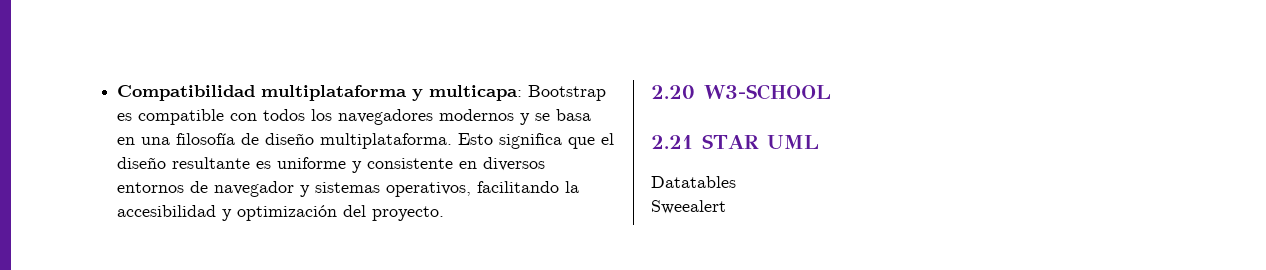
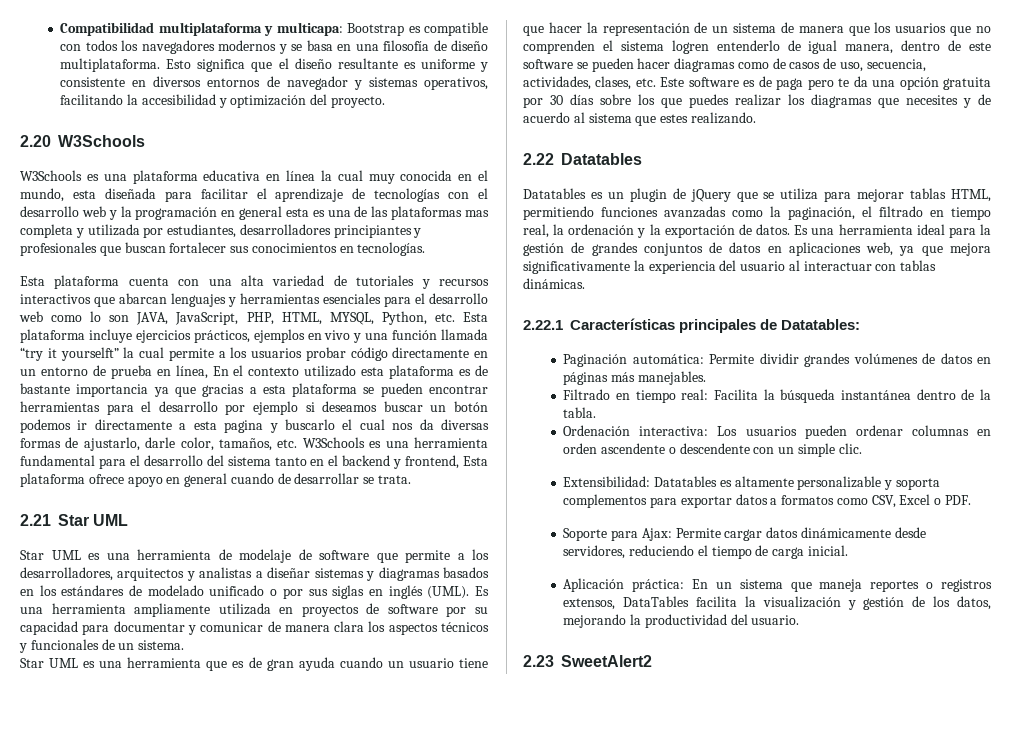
[703,84,831,100] W3-SCHOOL -> [58,135,145,147] [20,170,488,184] [20,188,488,202] [20,206,490,220] [20,224,422,238] [20,242,426,256] [20,275,489,289] [20,293,488,307] [19,311,488,325] [20,329,488,343] [20,347,488,361] [20,365,488,379] [20,383,489,397] [20,401,489,415] [20,419,490,433] [20,437,488,451] [20,455,489,469] [20,473,412,487] W3Schools // W3Schools es una plataforma educativa en línea la cual muy conocida en el mundo, esta diseñada para facilitar el aprendizaje de tecnologías con el desarrollo web y la programación en general esta es una de las plataformas mas completa y utilizada por estudiantes, desarrolladores principiantes y profesionales que buscan fortalecer sus conocimientos en tecnologías. // Esta plataforma cuenta con una alta variedad de tutoriales y recursos interactivos que abarcan lenguajes y herramientas esenciales para el desarrollo web como lo son JAVA, JavaScript, PHP, HTML, MYSQL, Python, etc. Esta plataforma incluye ejercicios prácticos, ejemplos en vivo y una función llamada “try it yourselft” la cual permite a los usuarios probar código directamente en un entorno de prueba en línea, En el contexto utilizado esta plataforma es de bastante importancia ya que gracias a esta plataforma se pueden encontrar herramientas para el desarrollo por ejemplo si deseamos buscar un botón podemos ir directamente a esta pagina y buscarlo el cual nos da diversas formas de ajustarlo, darle color, tamaños, etc. W3Schools es una herramienta fundamental para el desarrollo del sistema tanto en el backend y frontend, Esta plataforma ofrece apoyo en general cuando de desarrollar se trata.
[701,134,759,149] STAR -> [58,514,89,526] Star
[651,176,736,188] [651,200,726,214] Datatables // Sweealert -> [20,549,489,563] [20,567,490,581] [20,585,489,599] [20,603,488,617] [20,621,490,635] [19,639,185,653] [20,657,489,671] [523,22,992,36] [523,40,991,54] [523,58,926,72] [523,76,991,90] [523,94,991,108] [523,112,756,126] [523,153,642,165] [523,188,991,202] [523,206,991,220] [523,224,991,238] [523,242,991,256] [523,260,937,274] [523,278,585,289] [523,318,861,333] [563,353,991,367] [563,371,706,385] [563,389,991,403] [563,407,597,418] [563,425,991,439] [563,443,862,457] [563,476,940,490] [563,494,971,508] [563,527,926,541] [563,545,848,559] [563,578,992,592] [563,596,991,610] [563,614,800,628] [523,655,652,667] Star UML es una herramienta de modelaje de software que permite a los desarrolladores, arquitectos y analistas a diseñar sistemas y diagramas basados en los estándares de modelado unificado o por sus siglas en inglés (UML). Es una herramienta ampliamente utilizada en proyectos de software por su capacidad para documentar y comunicar de manera clara los aspectos técnicos y funcionales de un sistema. // Star UML es una herramienta que es de gran ayuda cuando un usuario tiene que hacer la representación de un sistema de manera que los usuarios que no comprenden el sistema logren entenderlo de igual manera, dentro de este software se pueden hacer diagramas como de casos de uso, secuencia, actividades, clases, etc. Este software es de paga pero te da una opción gratuita por 30 días sobre los que puedes realizar los diagramas que necesites y de acuerdo al sistema que estes realizando. // 2.22 Datatables // Datatables es un plugin de jQuery que se utiliza para mejorar tablas HTML, permitiendo funciones avanzadas como la paginación, el filtrado en tiempo real, la ordenación y la exportación de datos. Es una herramienta ideal para la gestión de grandes conjuntos de datos en aplicaciones web, ya que mejora significativamente la experiencia del usuario al interactuar con tablas dinámicas. // 2.22.1 Características principales de Datatables: // Paginación automática: Permite dividir grandes volúmenes de datos en páginas más manejables. // Filtrado en tiempo real: Facilita la búsqueda instantánea dentro de la tabla. // Ordenación interactiva: Los usuarios pueden ordenar columnas en orden ascendente o descendente con un simple clic. // Extensibilidad: Datatables es altamente personalizable y soporta complementos para exportar datos a formatos como CSV, Excel o PDF. // Soporte para Ajax: Permite cargar datos dinámicamente desde servidores, reduciendo el tiempo de carga inicial. // Aplicación práctica: En un sistema que maneja reportes o registros extensos, DataTables facilita la visualización y gestión de los datos, mejorando la productividad del usuario. // 2.23 SweetAlert2

